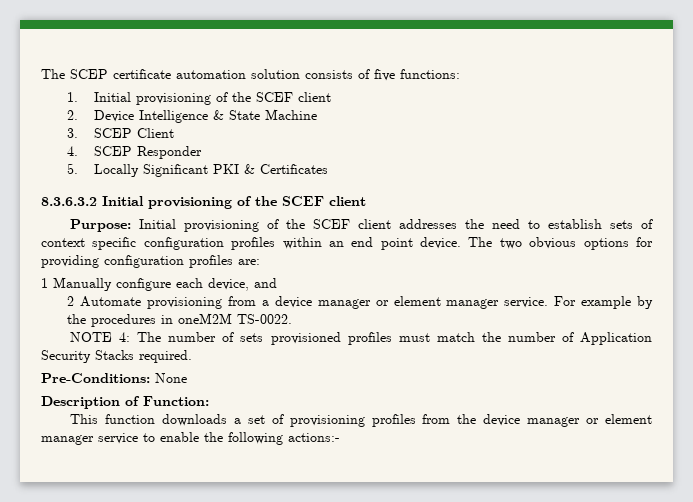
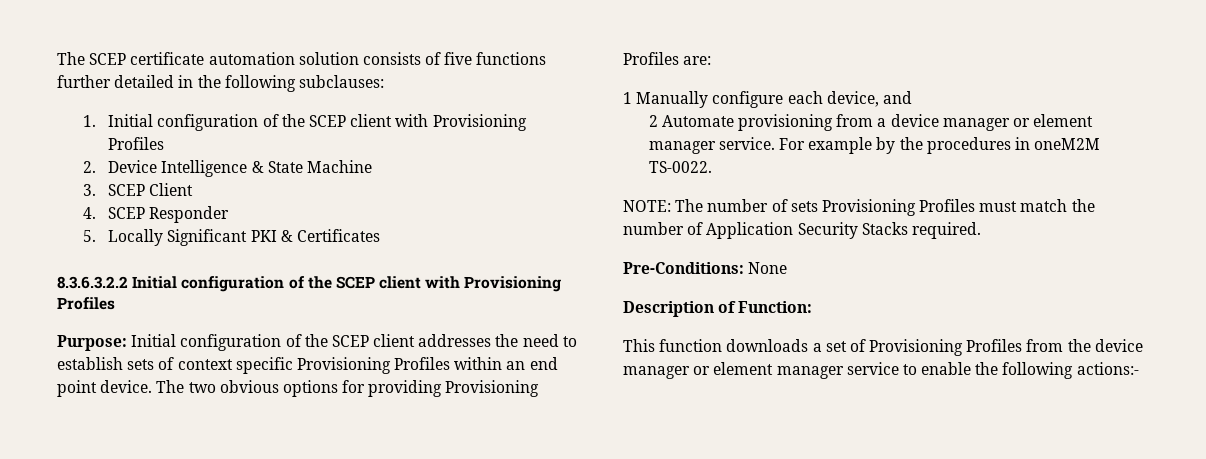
[400,69,460,79] functions: -> [476,52,547,65] [57,75,384,92] functions further detailed in the following subclauses:
[135,92,331,105] provisioning of the SCEF client -> [157,114,527,131] [108,137,165,150] configuration of the SCEP client with Provisioning Profiles
[41,196,366,209] 8.3.6.3.2 Initial provisioning of the SCEF client -> [57,276,562,292] [57,297,115,310] 8.3.6.3.2.2 Initial configuration of the SCEP client with Provisioning Profiles
[184,219,351,232] provisioning of the SCEF -> [180,334,369,351] configuration of the SCEP
[143,237,276,250] configuration profiles -> [296,357,451,374] Provisioning Profiles
[104,255,233,268] configuration profiles -> [445,380,540,397] [623,52,679,65] Provisioning Profiles
[70,332,131,342] NOTE 4: -> [623,200,671,212] NOTE:
[270,332,392,345] provisioned profiles -> [821,199,976,216] Provisioning Profiles
[289,414,416,427] provisioning profiles -> [869,339,1023,356] Provisioning Profiles

